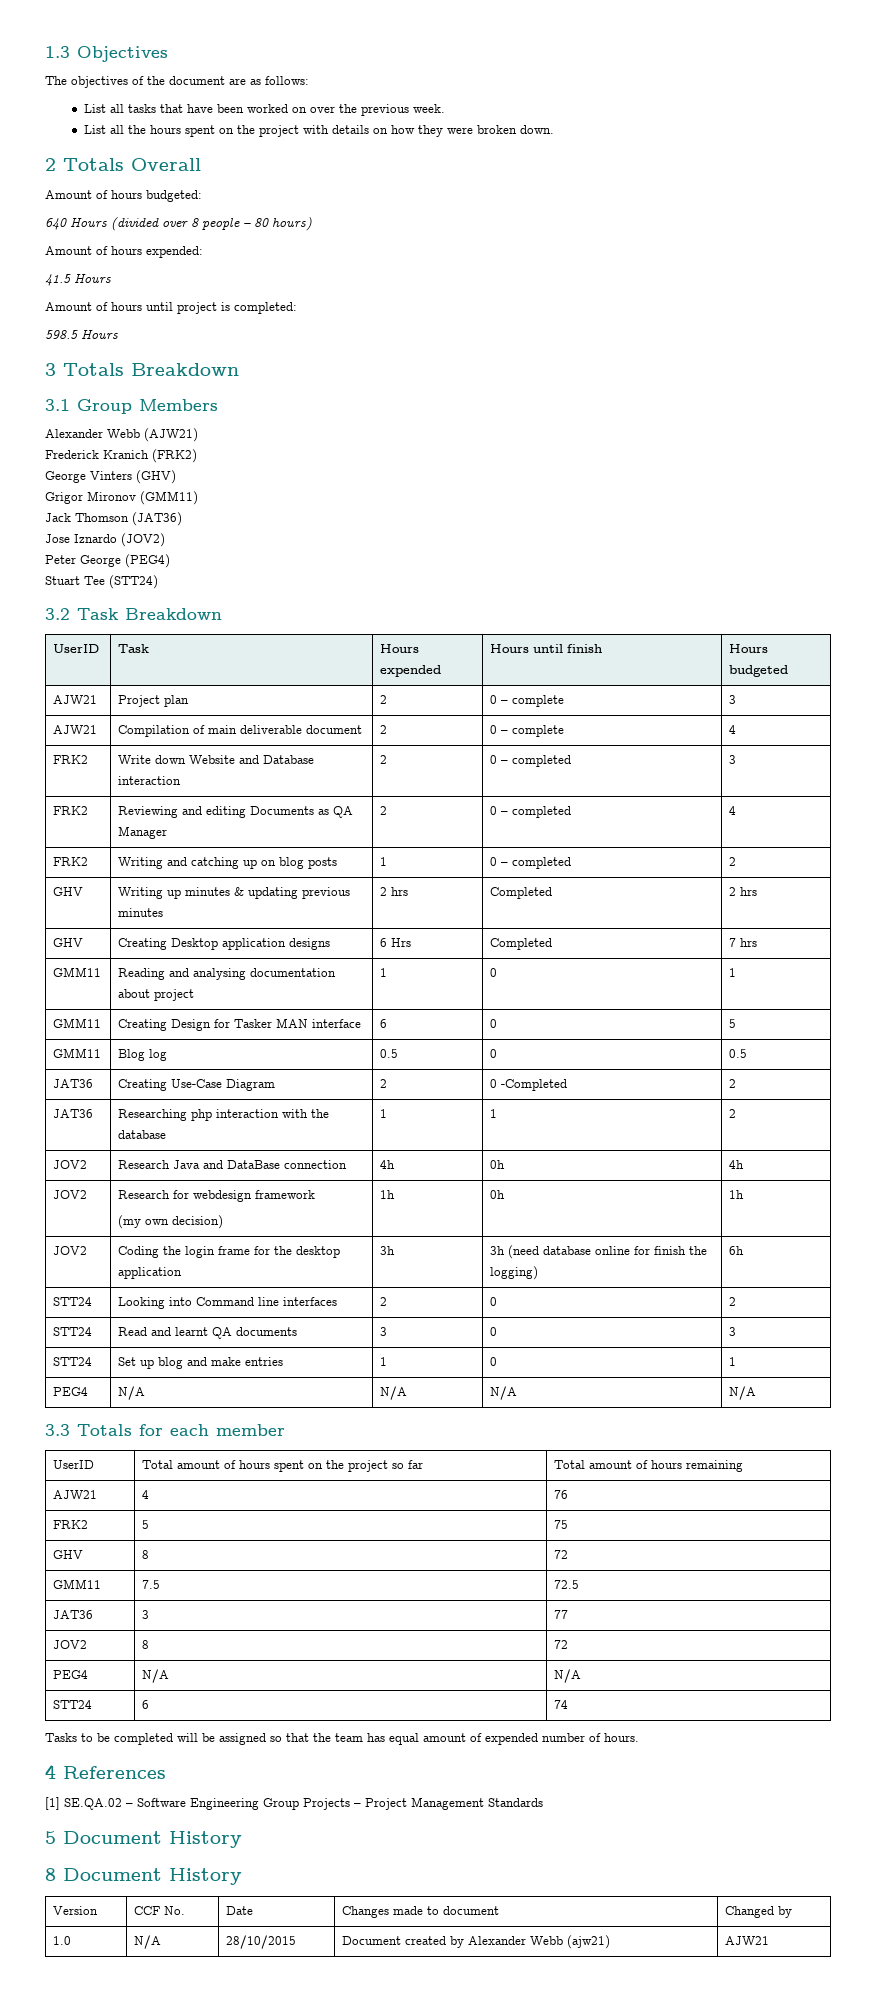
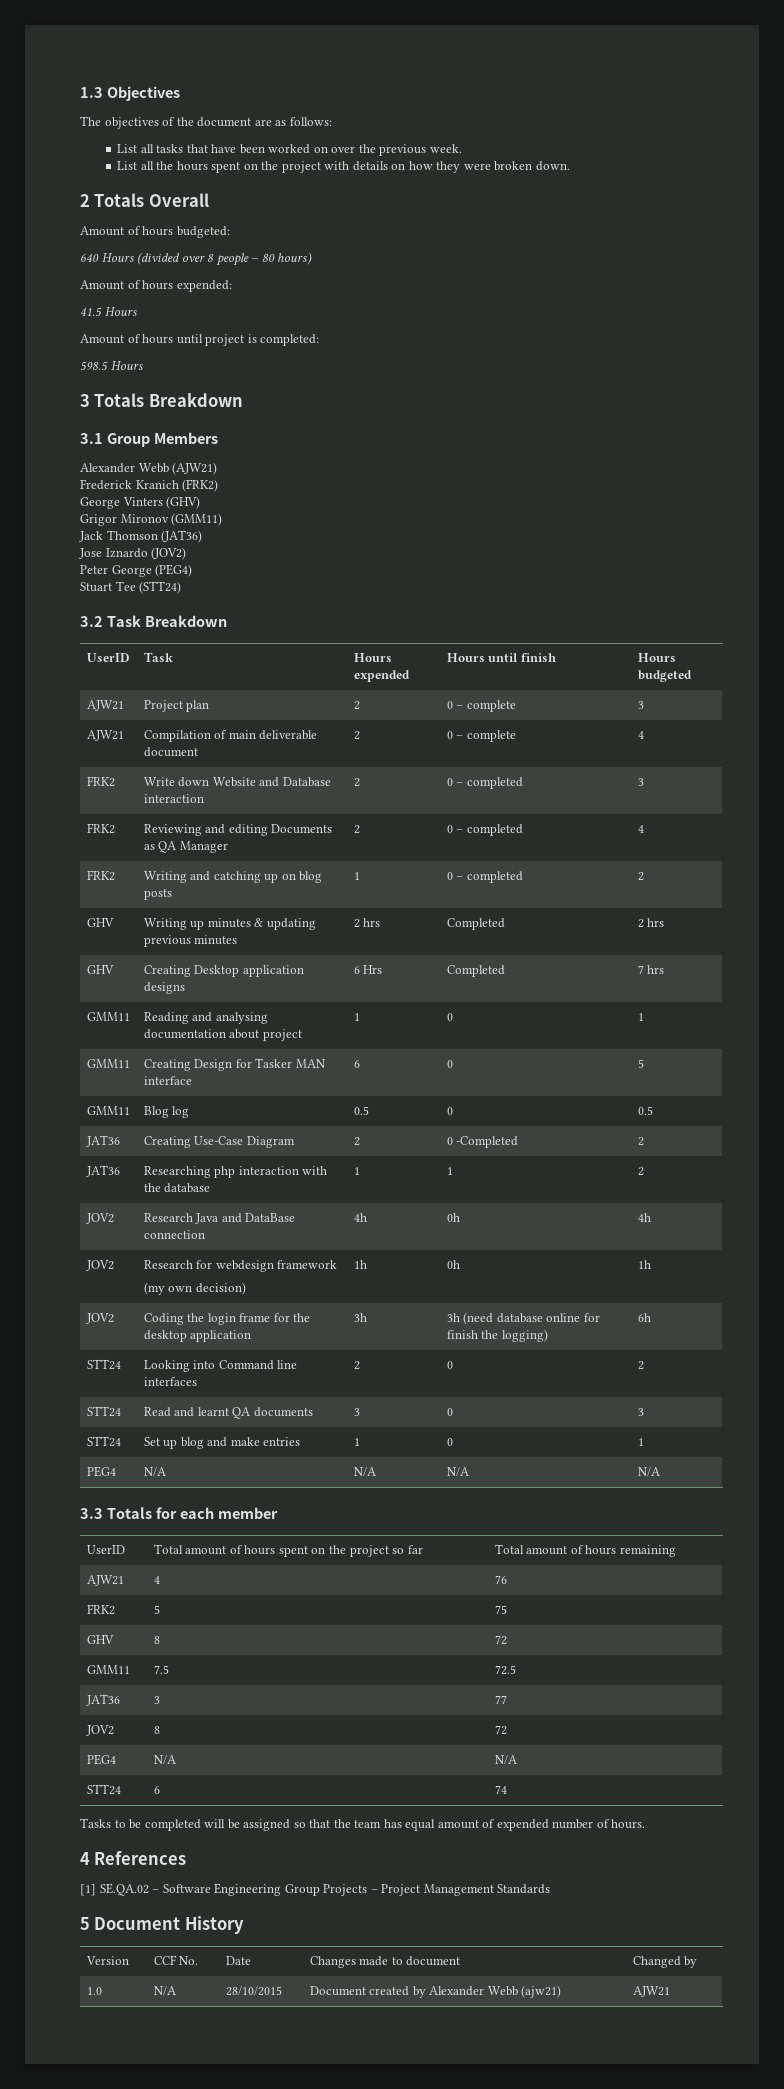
[45,1868,242,1885] // 8 Document History -> (244, 1925) none

